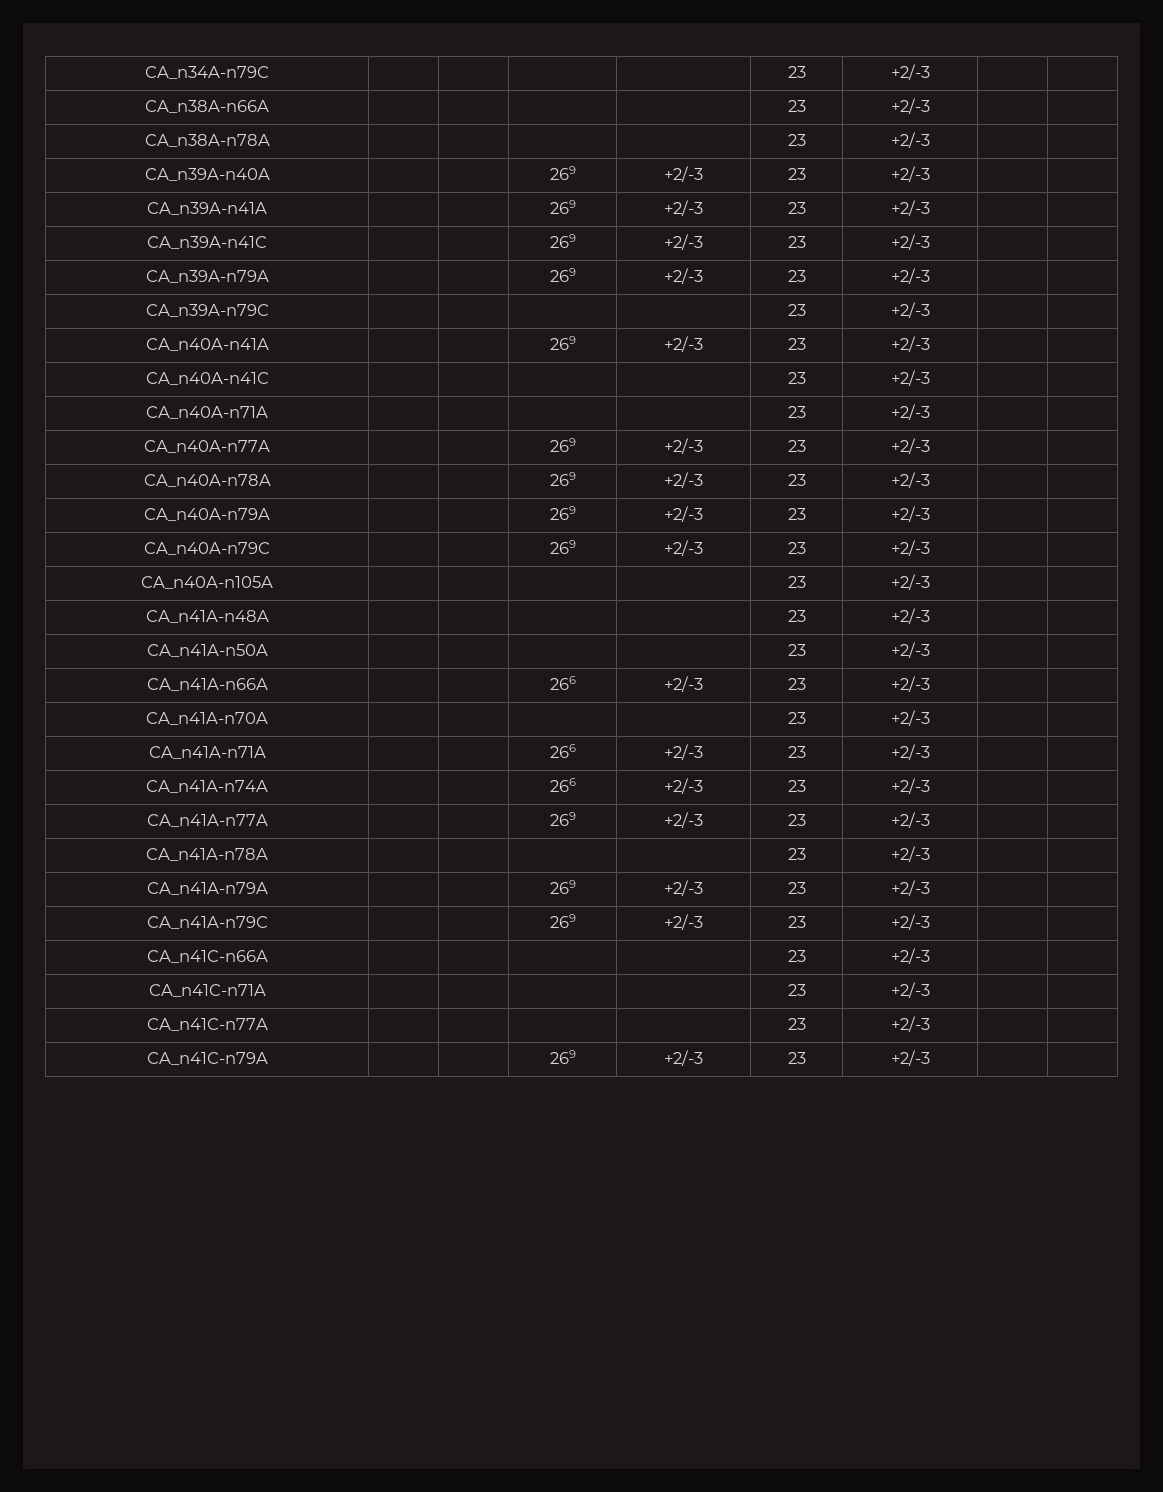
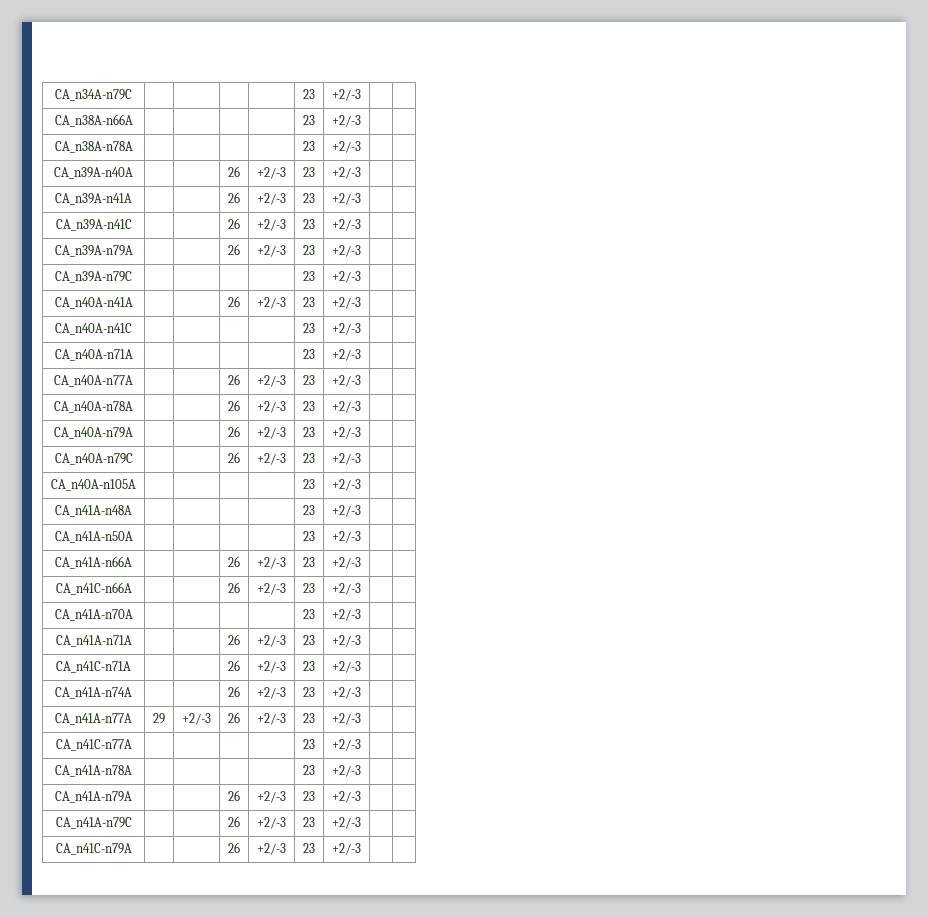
[549,166,576,180] 269 -> [228,166,240,177] 26
[549,200,576,214] 269 -> [228,192,240,203] 26
[549,234,576,248] 269 -> [228,218,240,229] 26
[549,268,576,282] 269 -> [228,244,240,255] 26
[549,336,576,350] 269 -> [228,296,240,307] 26
[549,438,576,452] 269 -> [228,374,240,385] 26
[549,472,576,486] 269 -> [228,400,240,411] 26
[549,506,576,520] 269 -> [228,426,240,437] 26
[549,540,576,554] 269 -> [228,452,240,463] 26
[549,676,576,690] 266 -> [228,556,240,567] [257,557,286,569] [303,557,315,567] [332,557,361,569] [55,582,132,595] [228,582,240,593] 26 | +2/-3 | 23 | +2/-3 | | // CA_n41C-n66A | | | 26
[549,744,576,758] 266 -> [228,634,240,645] [257,635,286,647] [303,635,315,645] [332,635,361,647] [56,661,131,673] [228,660,240,671] 26 | +2/-3 | 23 | +2/-3 | | // CA_n41C-n71A | | | 26
[549,778,576,792] 266 -> [228,686,240,697] 26
[549,812,576,826] [664,812,703,828] | | 269 | +2/-3 -> [153,713,165,724] [182,713,211,725] [228,712,240,723] [257,713,286,725] [303,713,315,723] [332,713,361,725] [55,739,132,751] 29 | +2/-3 | 26 | +2/-3 | 23 | +2/-3 | | // CA_n41C-n77A | | | |
[549,880,576,894] 269 -> [228,790,240,801] 26
[549,914,576,928] [664,914,703,930] [787,916,806,928] [890,914,930,930] [146,950,268,963] [787,950,806,962] [890,948,930,964] [148,984,266,997] [787,984,806,996] [890,982,930,998] [146,1018,268,1031] [787,1018,806,1030] [890,1016,930,1032] 269 | +2/-3 | 23 | +2/-3 | | // CA_n41C-n66A | | | | | 23 | +2/-3 | | // CA_n41C-n71A | | | | | 23 | +2/-3 | | // CA_n41C-n77A | | | | | 23 | +2/-3 | | -> [228,816,240,827] [257,817,286,829] [303,817,315,827] [332,817,361,829] 26 | +2/-3 | 23 | +2/-3 | |
[549,1050,576,1064] 269 -> [228,842,240,853] 26

